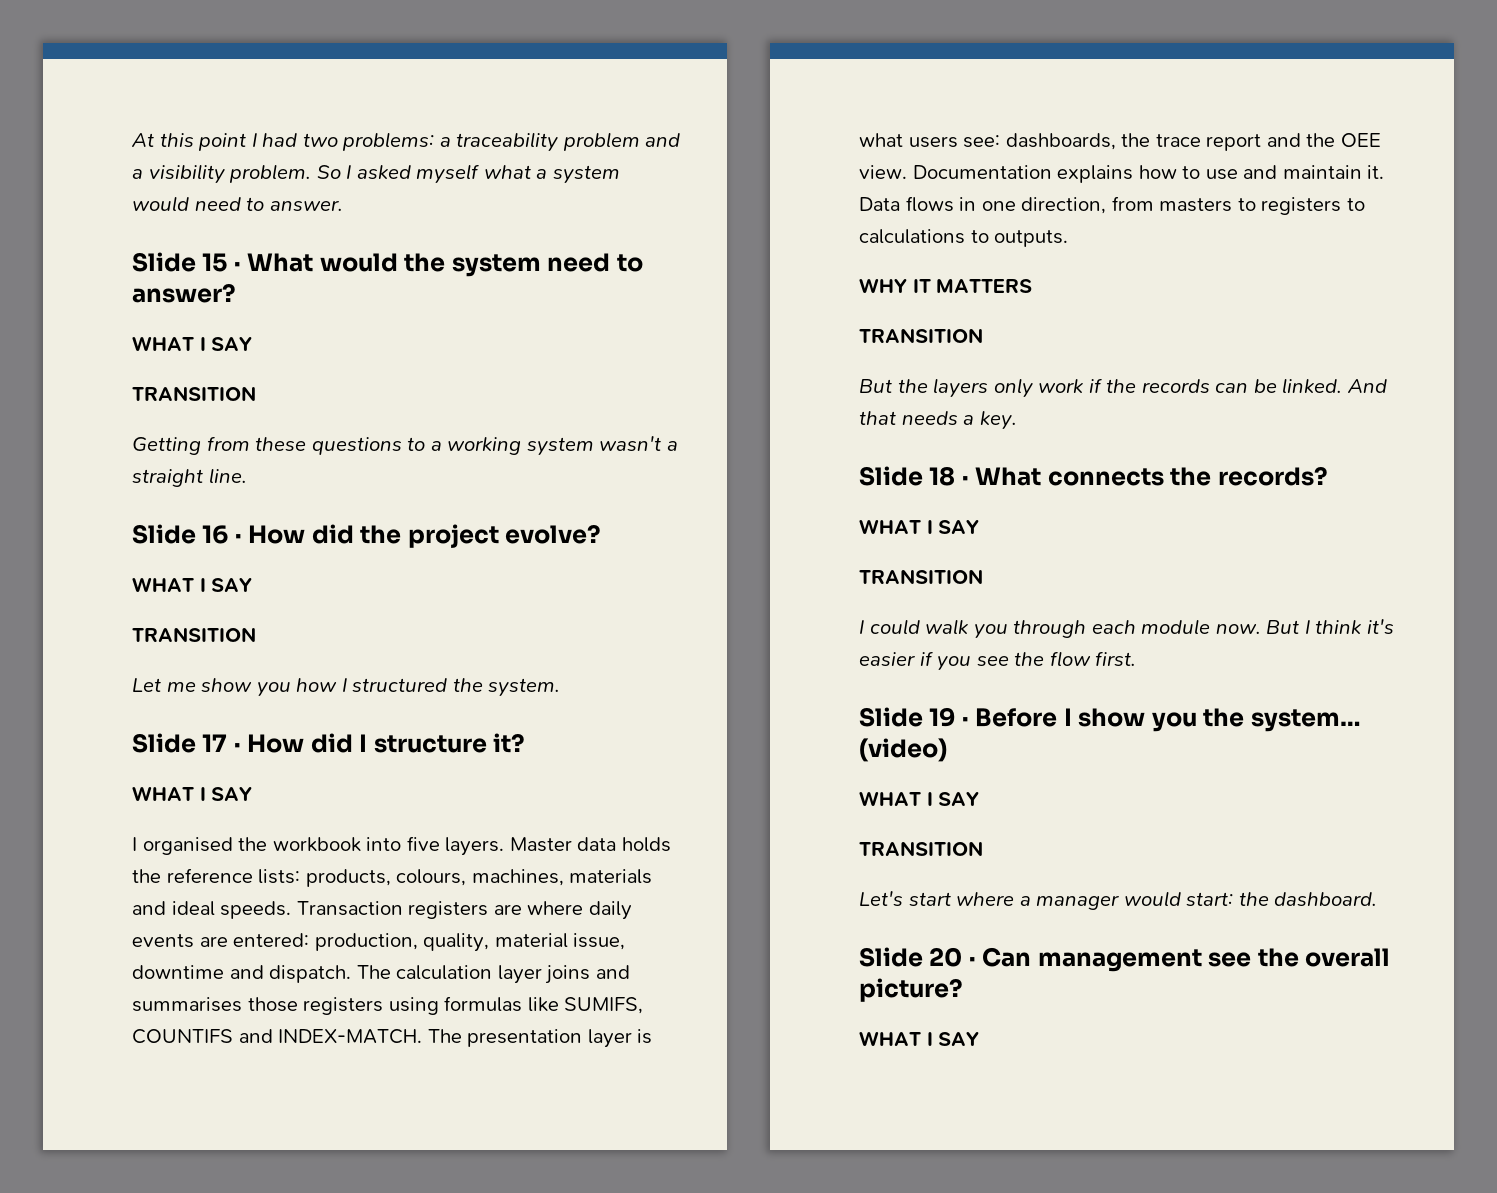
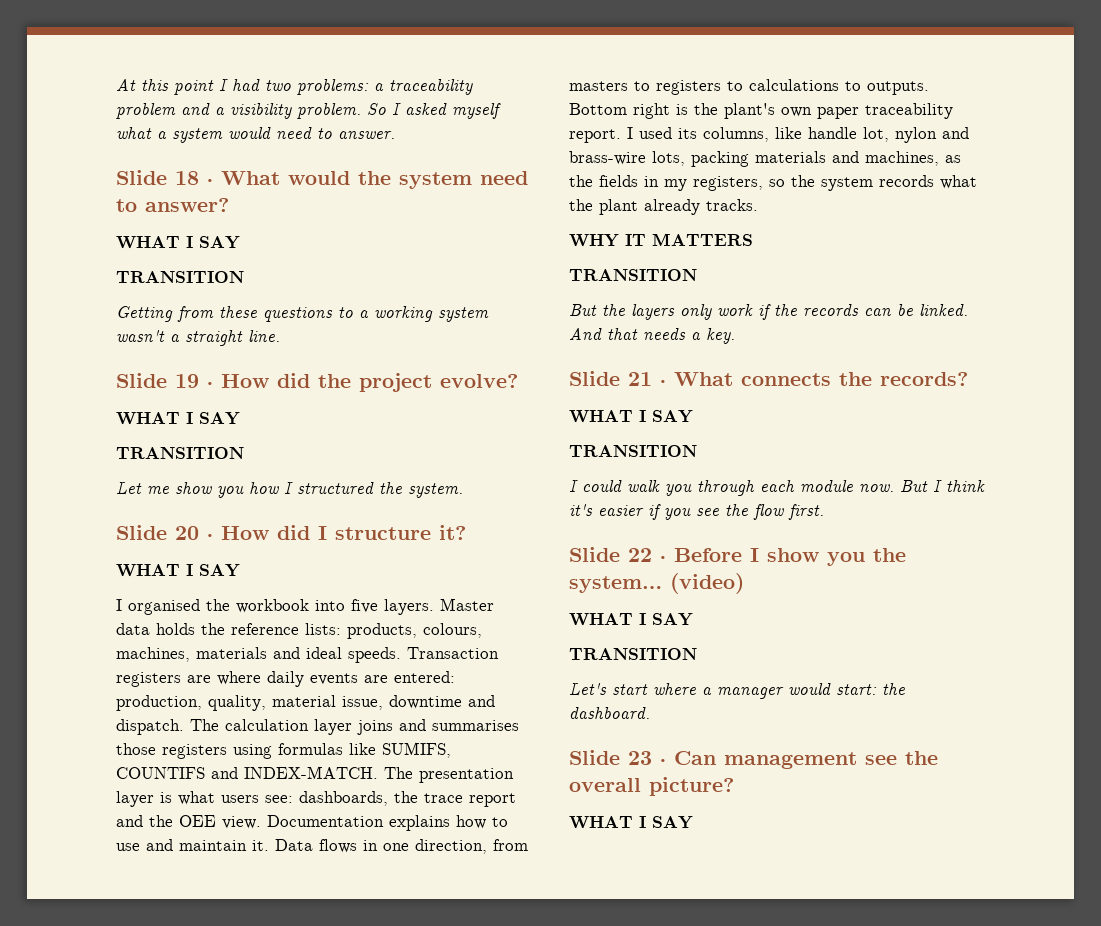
[202,253,228,272] 15 -> [175,171,199,185] 18
[202,525,229,544] 16 -> [175,374,199,388] 19
[202,734,228,752] 17 -> [175,526,199,540] 20
(1069, 238) none -> [569,103,953,119] [569,127,969,143] [569,151,961,167] [569,175,977,191] [569,199,758,215] Bottom right is the plant's own paper traceability report. I used its columns, like handle lot, nylon and brass-wire lots, packing materials and machines, as the fields in my registers, so the system records what the plant already tracks.
[929,466,956,486] 18 -> [628,372,652,386] 21
[929,707,956,727] 19 -> [628,548,652,562] 22
[929,947,963,967] 20 -> [628,751,652,765] 23

